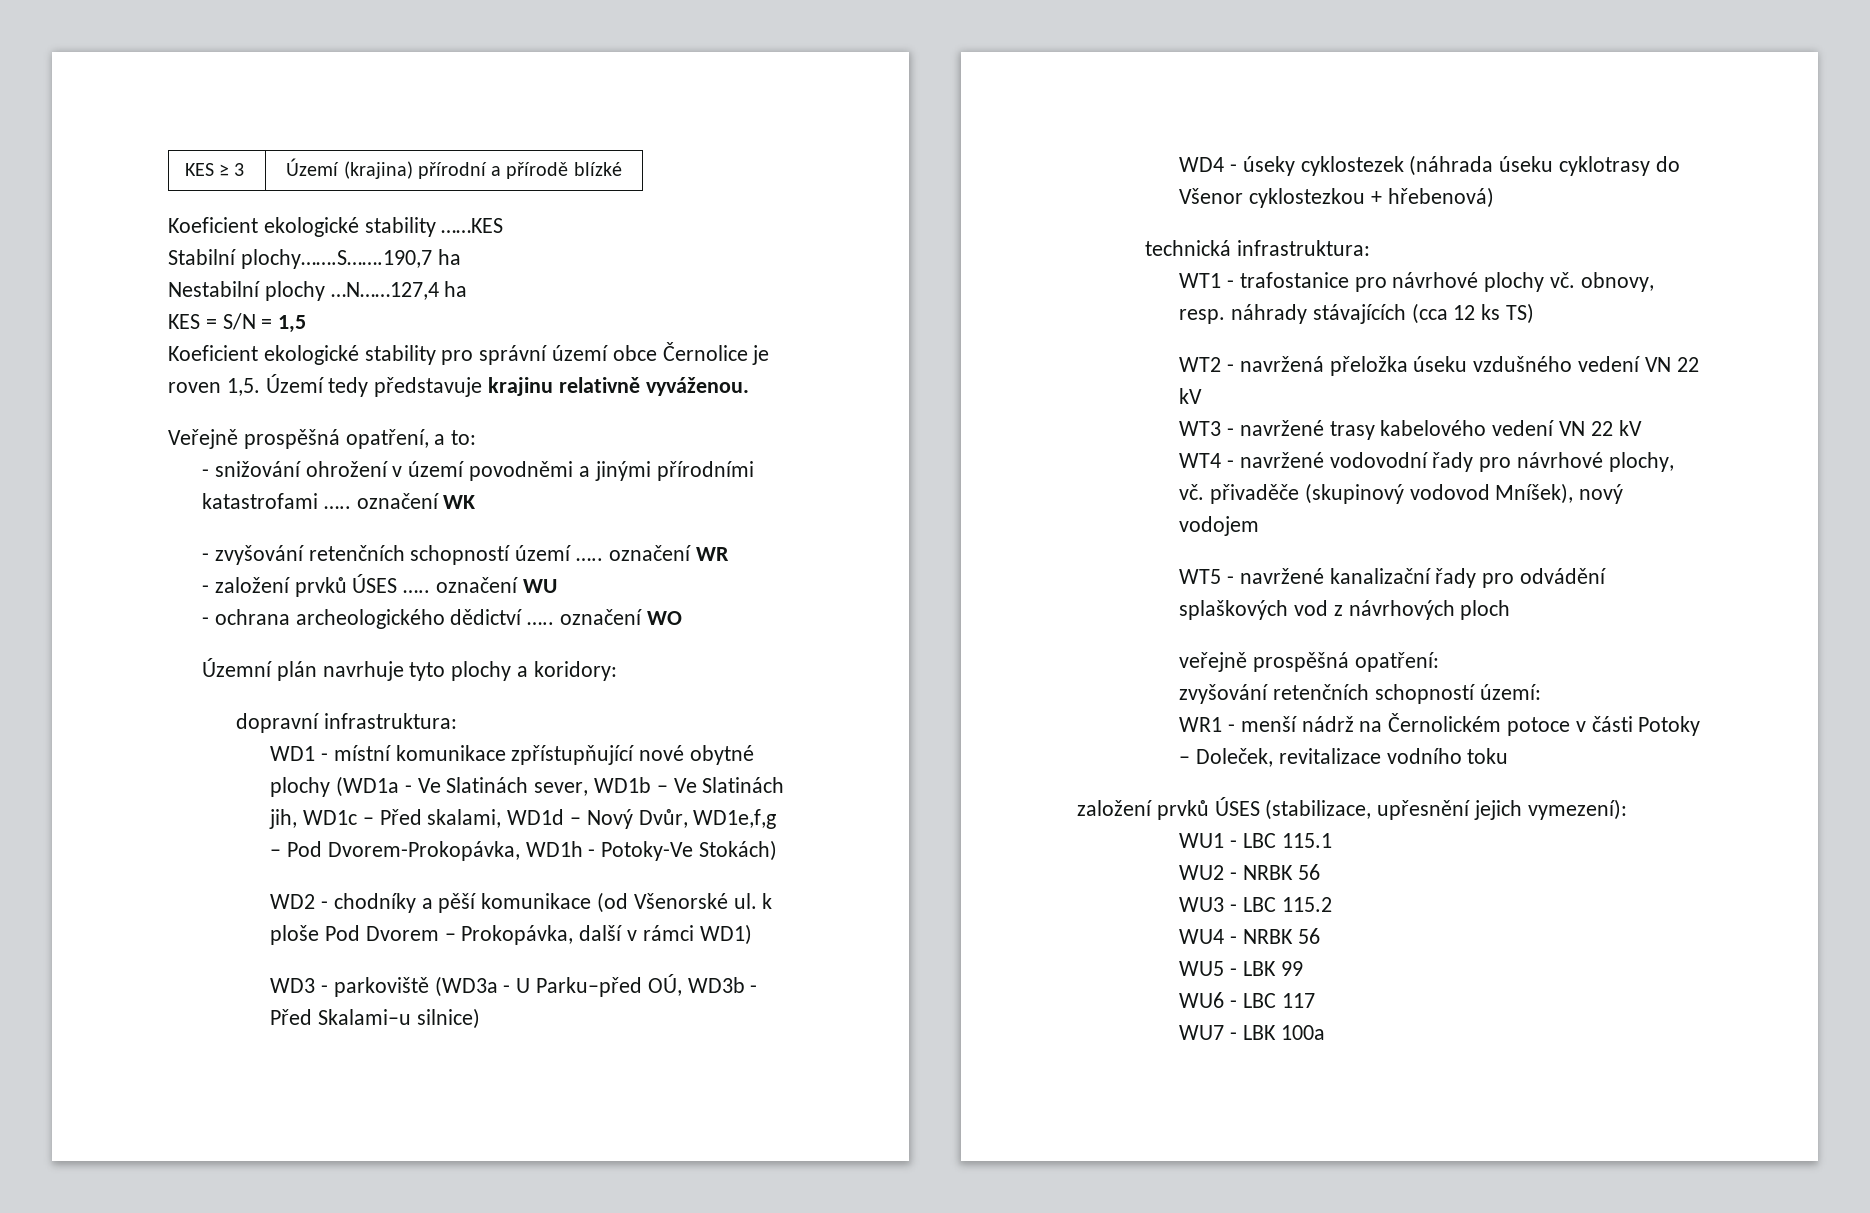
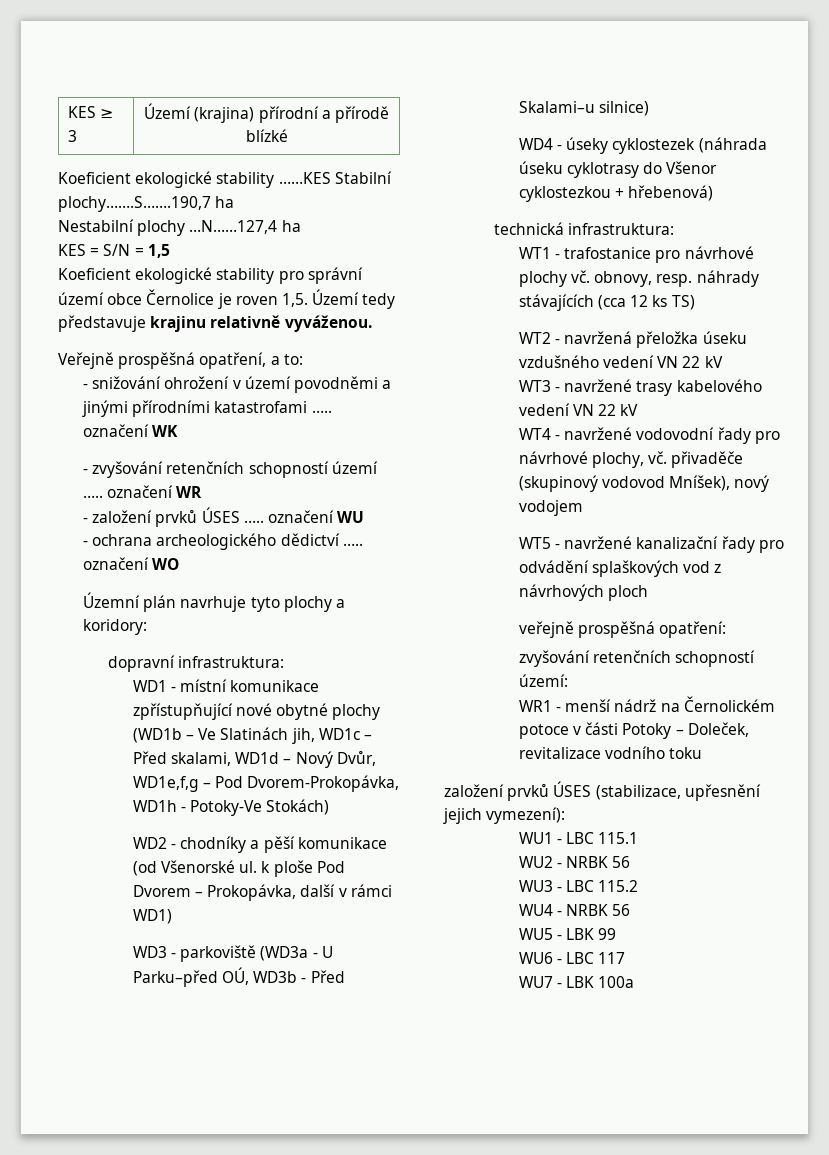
(504, 225) // -> (331, 178) none
[336,776,652,797] (WD1a - Ve Slatinách sever, WD1b -> [132,728,182,743] (WD1b

